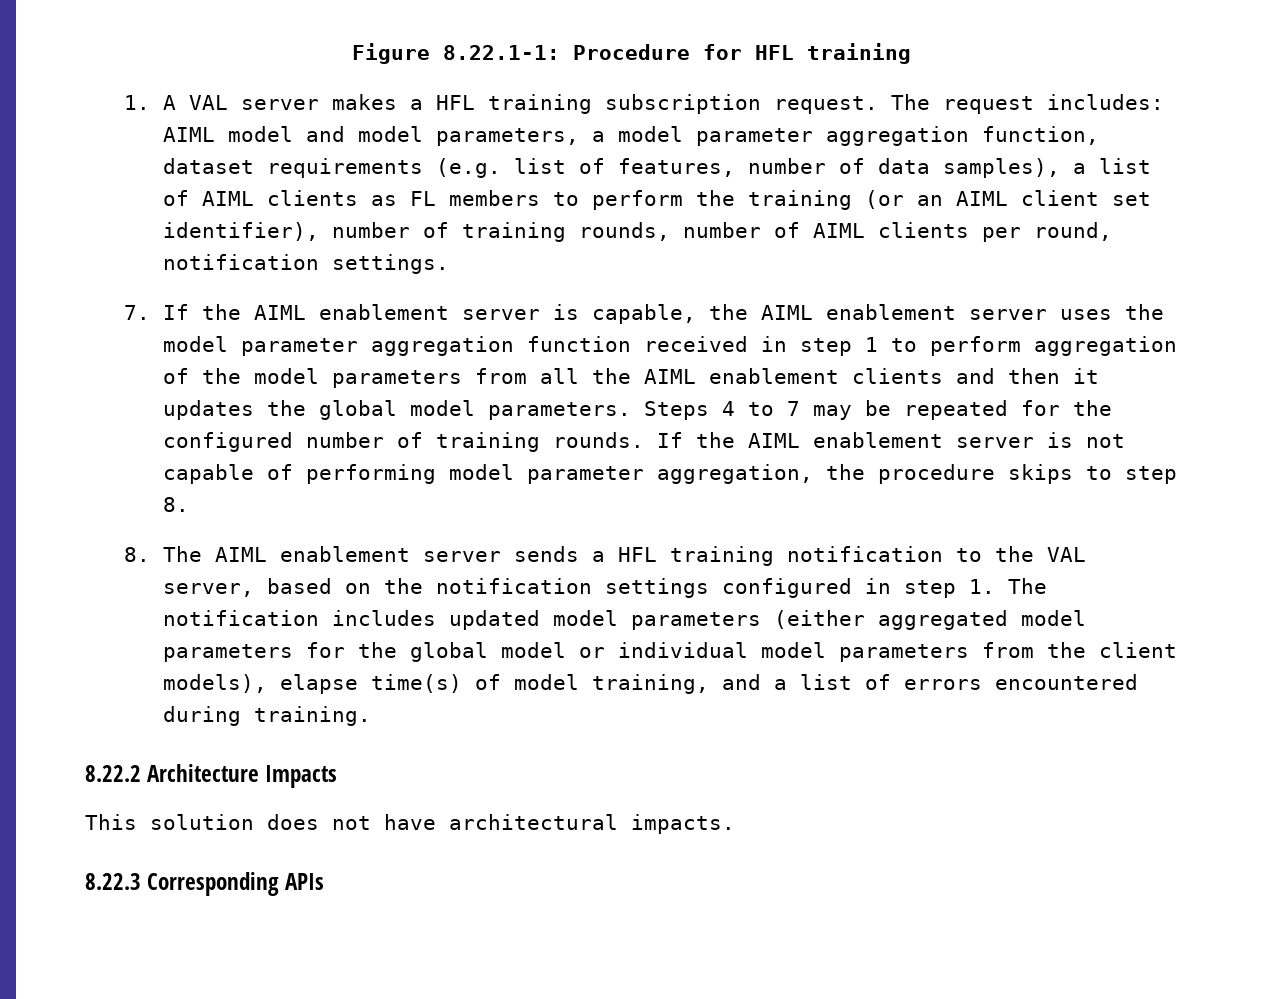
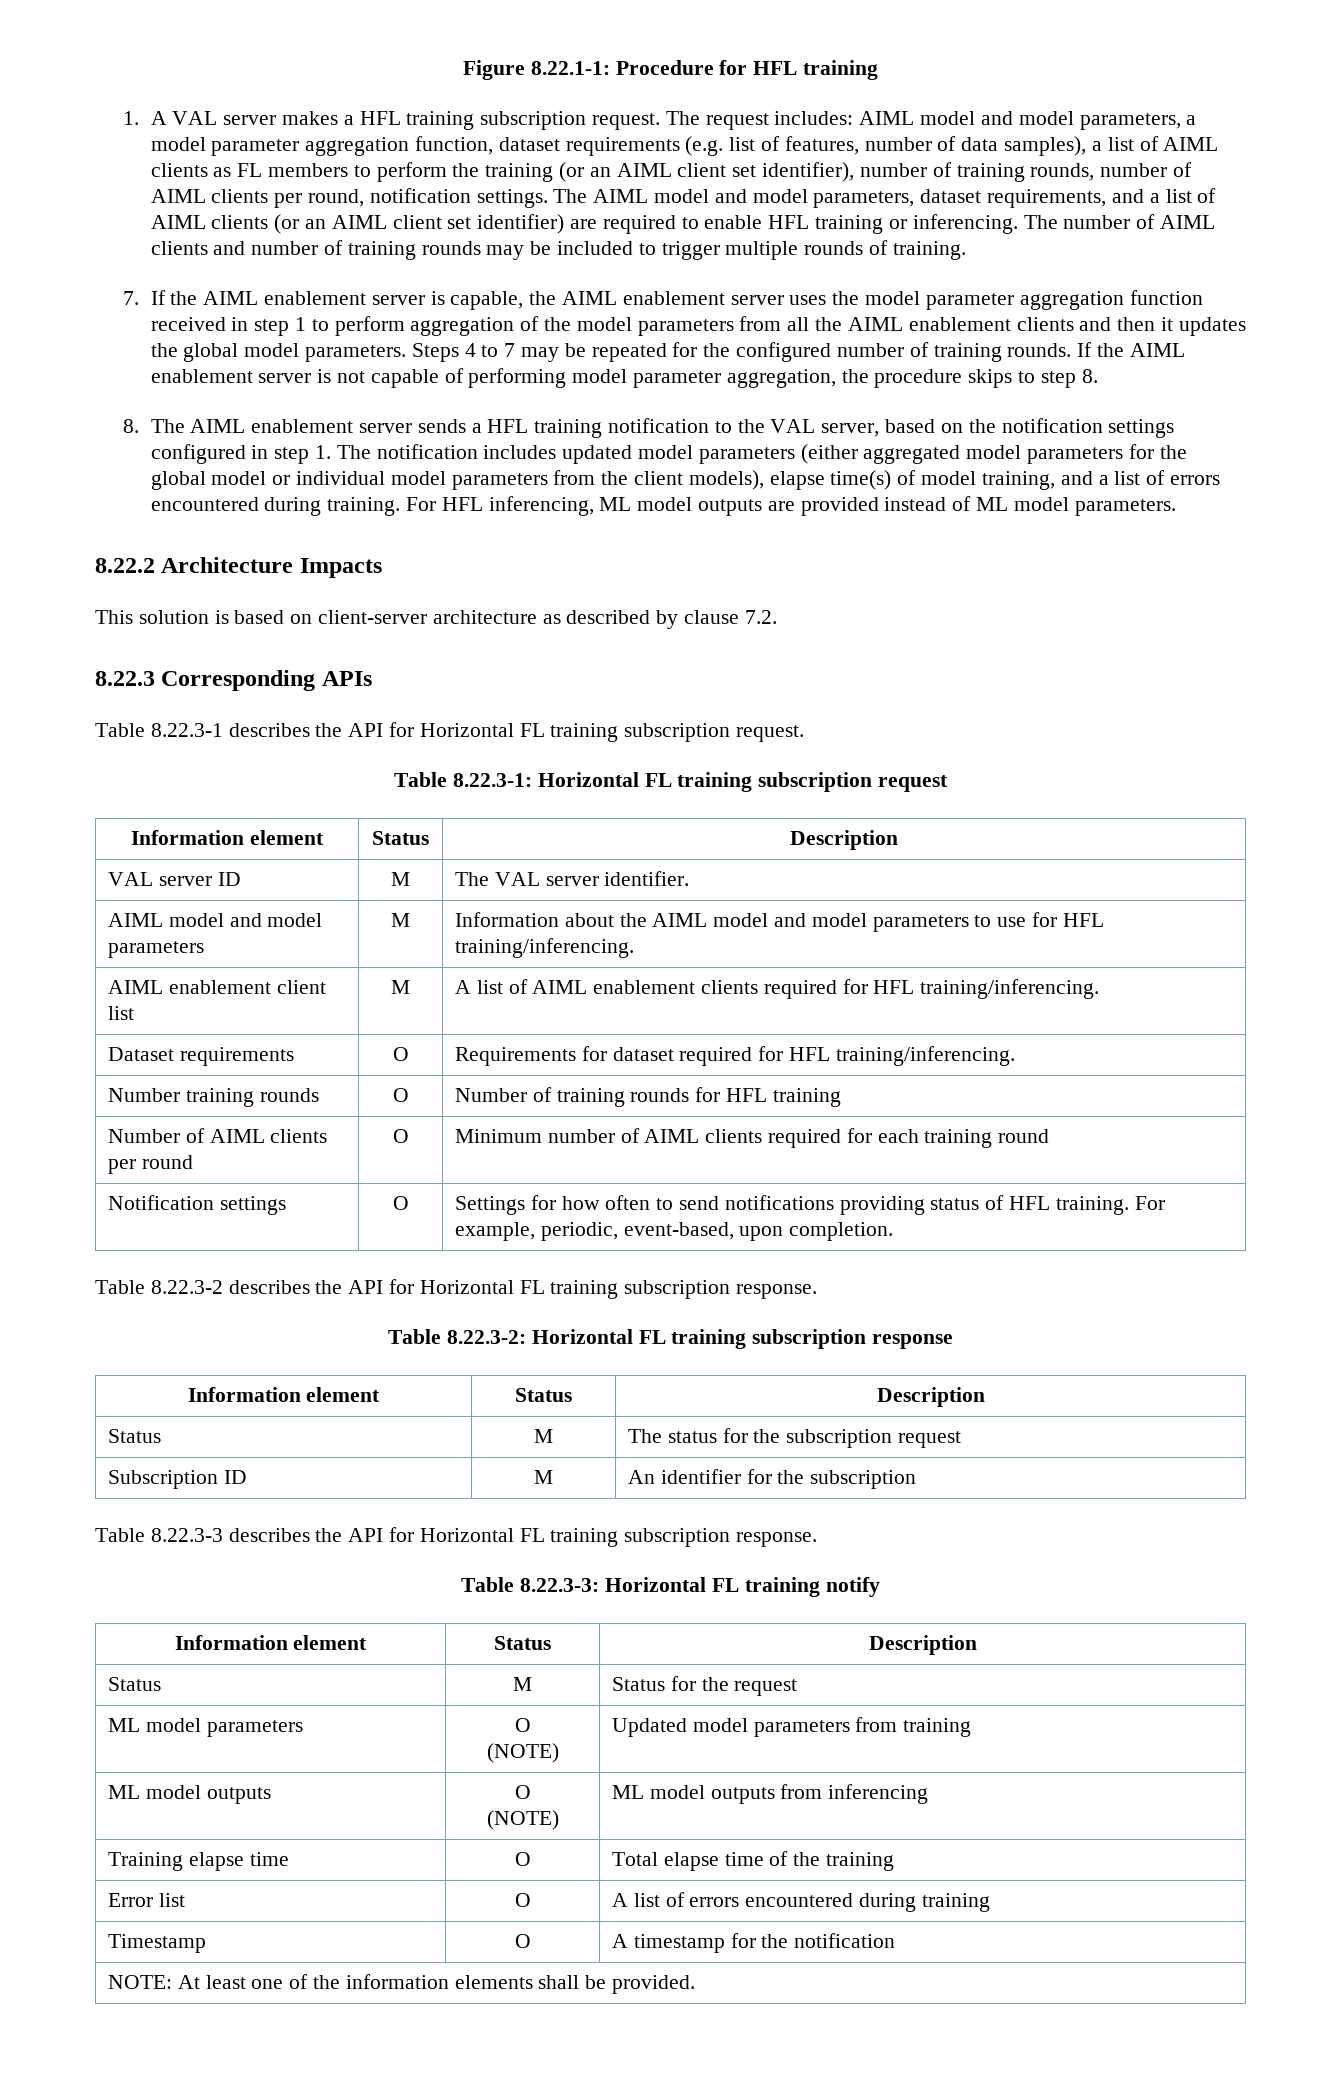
(449, 264) none -> [553,188,1217,208] [150,214,1215,234] [150,240,966,260] The AIML model and model parameters, dataset requirements, and a list of AIML clients (or an AIML client set identifier) are required to enable HFL training or inferencing. The number of AIML clients and number of training rounds may be included to trigger multiple rounds of training.
(371, 716) none -> [406,496,1176,516] For HFL inferencing, ML model outputs are provided instead of ML model parameters.
[267,814,735,834] [85,872,325,896] does not have architectural impacts. // 8.22.3 Corresponding APIs -> [214,610,777,629] [95,670,372,691] [95,722,805,742] [394,772,948,792] [131,830,324,845] [372,831,429,845] [790,830,898,850] [107,872,241,886] [391,872,410,886] [454,871,690,886] [107,913,323,927] [107,941,204,958] [391,913,410,927] [454,912,1104,932] [454,938,634,958] [107,980,326,994] [107,1006,134,1020] [391,980,410,994] [454,979,1100,999] [107,1047,294,1066] [392,1047,409,1061] [454,1046,1015,1066] [107,1088,319,1107] [392,1088,409,1102] [454,1087,841,1107] [107,1128,328,1143] [107,1155,193,1174] [392,1129,409,1143] [454,1128,1050,1148] [107,1195,286,1215] [392,1196,409,1210] [454,1195,1165,1215] [454,1222,894,1241] [95,1279,818,1299] [388,1329,953,1349] [187,1387,381,1402] [515,1388,572,1402] [876,1387,985,1407] [107,1429,161,1443] [534,1429,553,1443] [627,1428,961,1448] [107,1470,247,1489] [534,1470,553,1484] [627,1469,917,1489] [95,1527,818,1547] [461,1577,880,1597] [174,1635,368,1650] [494,1636,551,1650] [868,1635,977,1655] [107,1677,161,1691] [513,1677,532,1691] [611,1676,798,1696] [107,1718,303,1737] [514,1718,531,1732] [486,1743,559,1763] [611,1717,972,1737] [107,1785,271,1804] [514,1785,531,1799] [486,1810,559,1830] [611,1784,929,1804] [107,1852,289,1871] [514,1852,531,1866] [611,1851,894,1871] [107,1893,185,1907] [514,1893,531,1907] [611,1892,990,1912] [107,1934,206,1953] [514,1934,531,1948] [611,1933,896,1953] [107,1974,696,1994] is based on client-server architecture as described by clause 7.2. // 8.22.3 Corresponding APIs // Table 8.22.3-1 describes the API for Horizontal FL training subscription request. // Table 8.22.3-1: Horizontal FL training subscription request // Information element | Status | Description // VAL server ID | M | The VAL server identifier. // AIML model and model parameters | M | Information about the AIML model and model parameters to use for HFL training/inferencing. // AIML enablement client list | M | A list of AIML enablement clients required for HFL training/inferencing. // Dataset requirements | O | Requirements for dataset required for HFL training/inferencing. // Number training rounds | O | Number of training rounds for HFL training // Number of AIML clients per round | O | Minimum number of AIML clients required for each training round // Notification settings | O | Settings for how often to send notifications providing status of HFL training. For example, periodic, event-based, upon completion. // Table 8.22.3-2 describes the API for Horizontal FL training subscription response. // Table 8.22.3-2: Horizontal FL training subscription response // Information element | Status | Description // Status | M | The status for the subscription request // Subscription ID | M | An identifier for the subscription // Table 8.22.3-3 describes the API for Horizontal FL training subscription response. // Table 8.22.3-3: Horizontal FL training notify // Information element | Status | Description // Status | M | Status for the request // ML model parameters | O // (NOTE) | Updated model parameters from training // ML model outputs | O // (NOTE) | ML model outputs from inferencing // Training elapse time | O | Total elapse time of the training // Error list | O | A list of errors encountered during training // Timestamp | O | A timestamp for the notification // NOTE: At least one of the information elements shall be provided.

